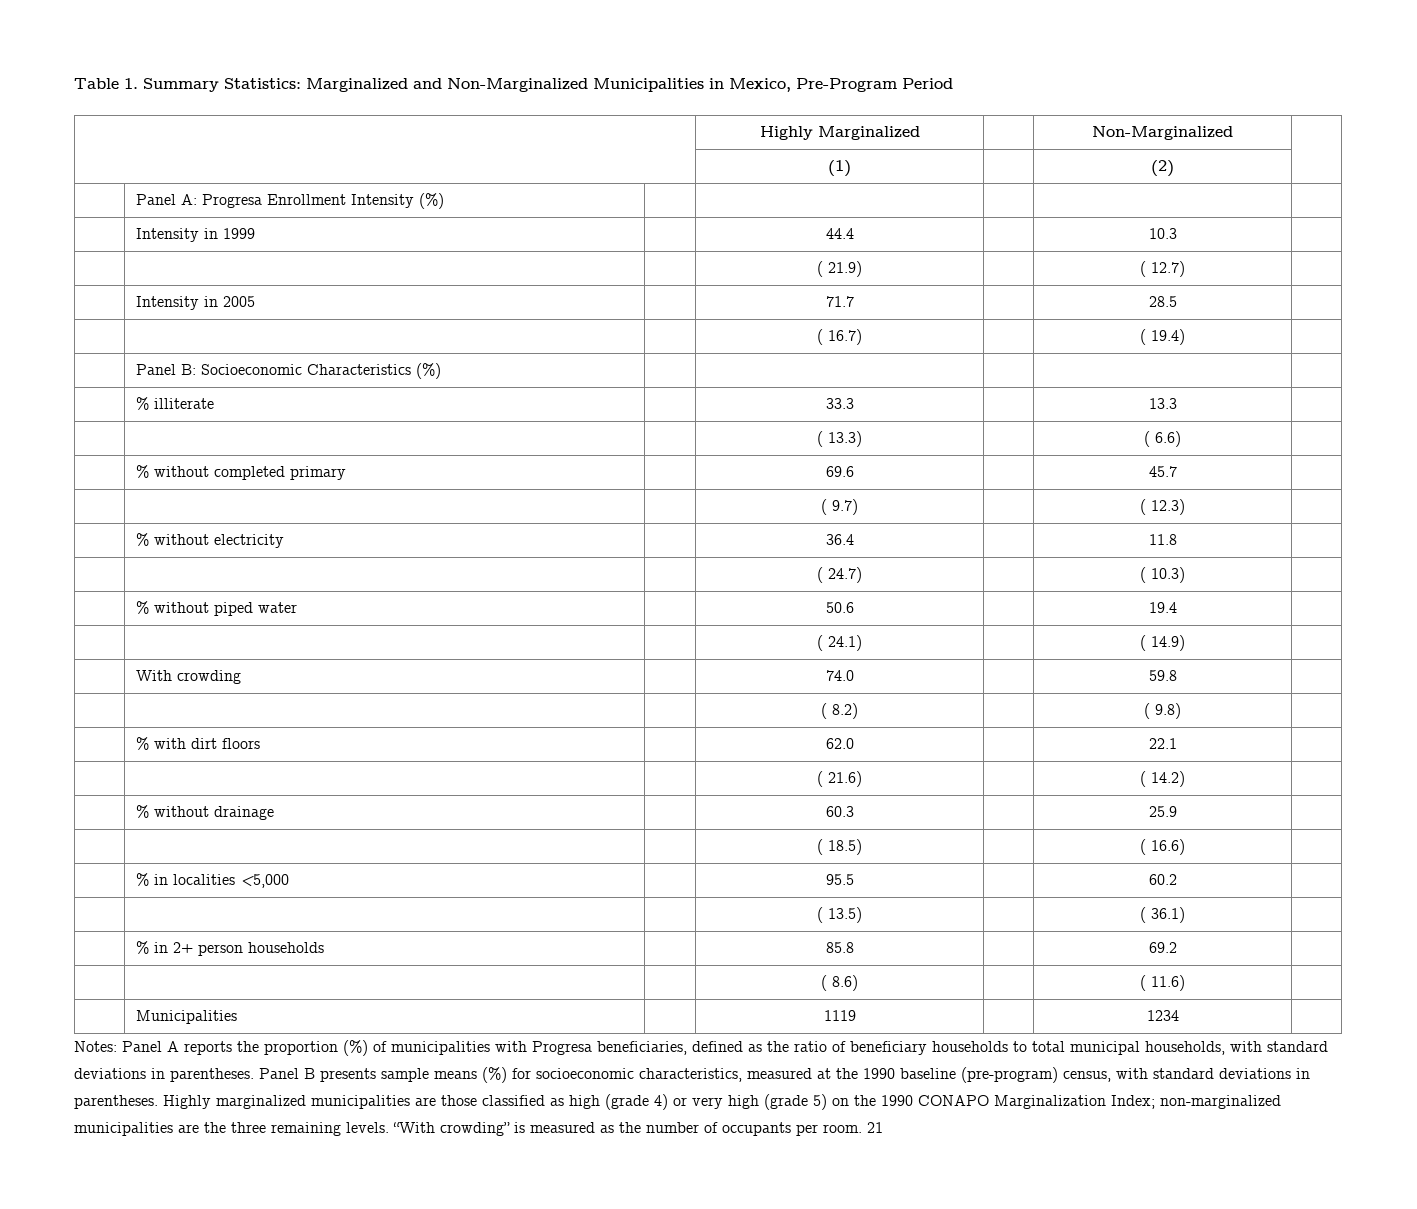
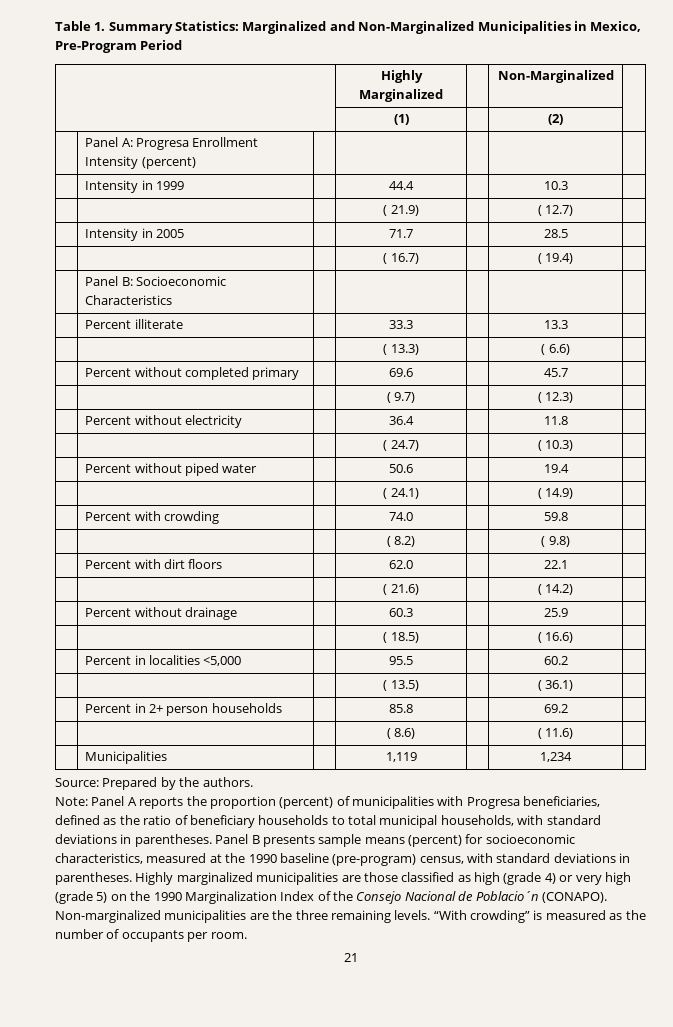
[419,193,445,209] (%) -> [141,157,196,169] (percent)
[416,363,442,379] [136,397,150,410] (%) | | | | | // | % -> [85,320,132,329] | | | | | // | Percent
[136,465,150,478] % -> [85,368,132,377] Percent
[136,533,150,546] % -> [85,416,132,425] Percent
[136,601,150,614] % -> [85,464,132,473] Percent
[136,670,173,681] With -> [85,511,161,521] Percent with
[136,737,150,750] % -> [85,560,132,569] Percent
[136,805,150,818] % -> [85,608,132,617] Percent
[136,873,150,886] % -> [85,656,132,665] Percent
[136,941,150,954] % -> [85,704,132,713] Percent
[823,1010,856,1021] [1146,1010,1179,1021] [74,1041,117,1052] 1119 | | 1234 | // Notes: -> [385,752,417,762] [540,752,572,762] [55,777,253,790] [55,797,88,806] 1,119 | | 1,234 | // Source: Prepared by the authors. // Note:
[343,1040,368,1056] (%) -> [279,797,334,809] (percent)
[482,1067,507,1083] (%) -> [408,835,462,847] (percent)
[918,1095,1281,1109] CONAPO Marginalization Index; non-marginalized -> [184,891,607,904] [55,910,161,923] Marginalization Index of the Consejo Nacional de Poblacio´n (CONAPO). Non-marginalized
(862, 1128) none -> (247, 935) //

